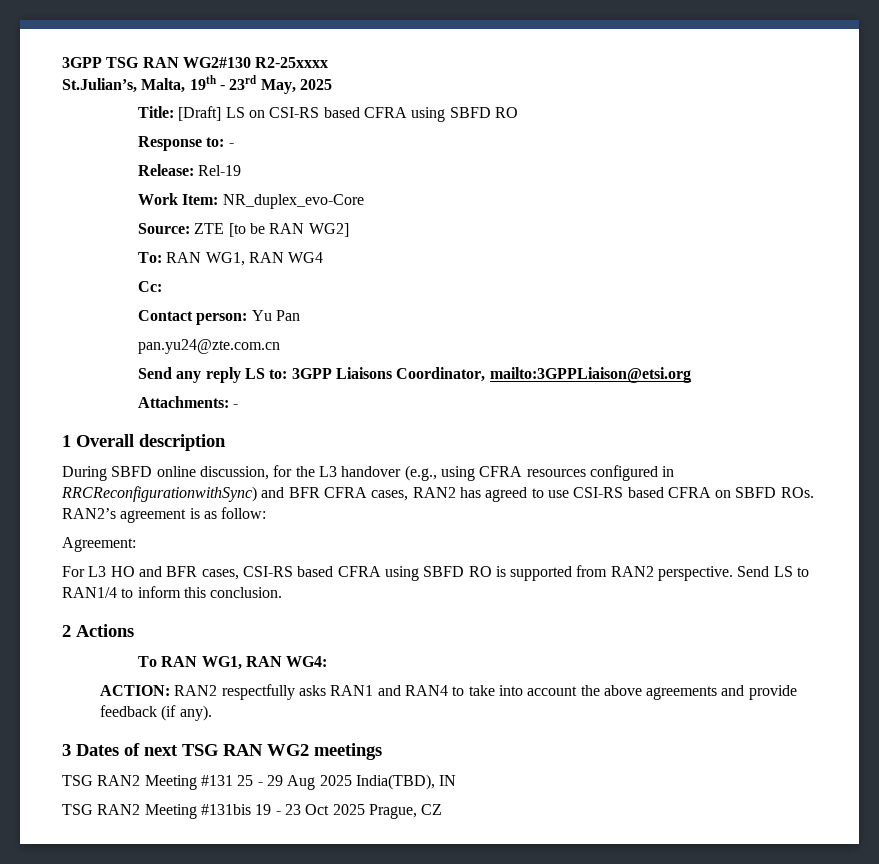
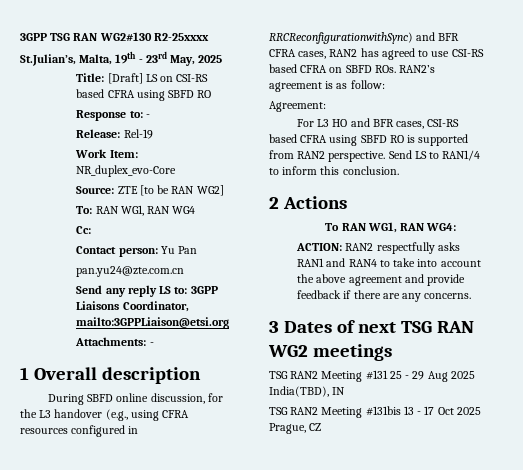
[646,686,718,700] agreements -> [348,276,402,286] agreement
[161,705,212,721] (if any). -> [343,290,472,302] if there are any concerns.
[255,804,301,815] 19 - 23 -> [403,406,435,415] 13 - 17

